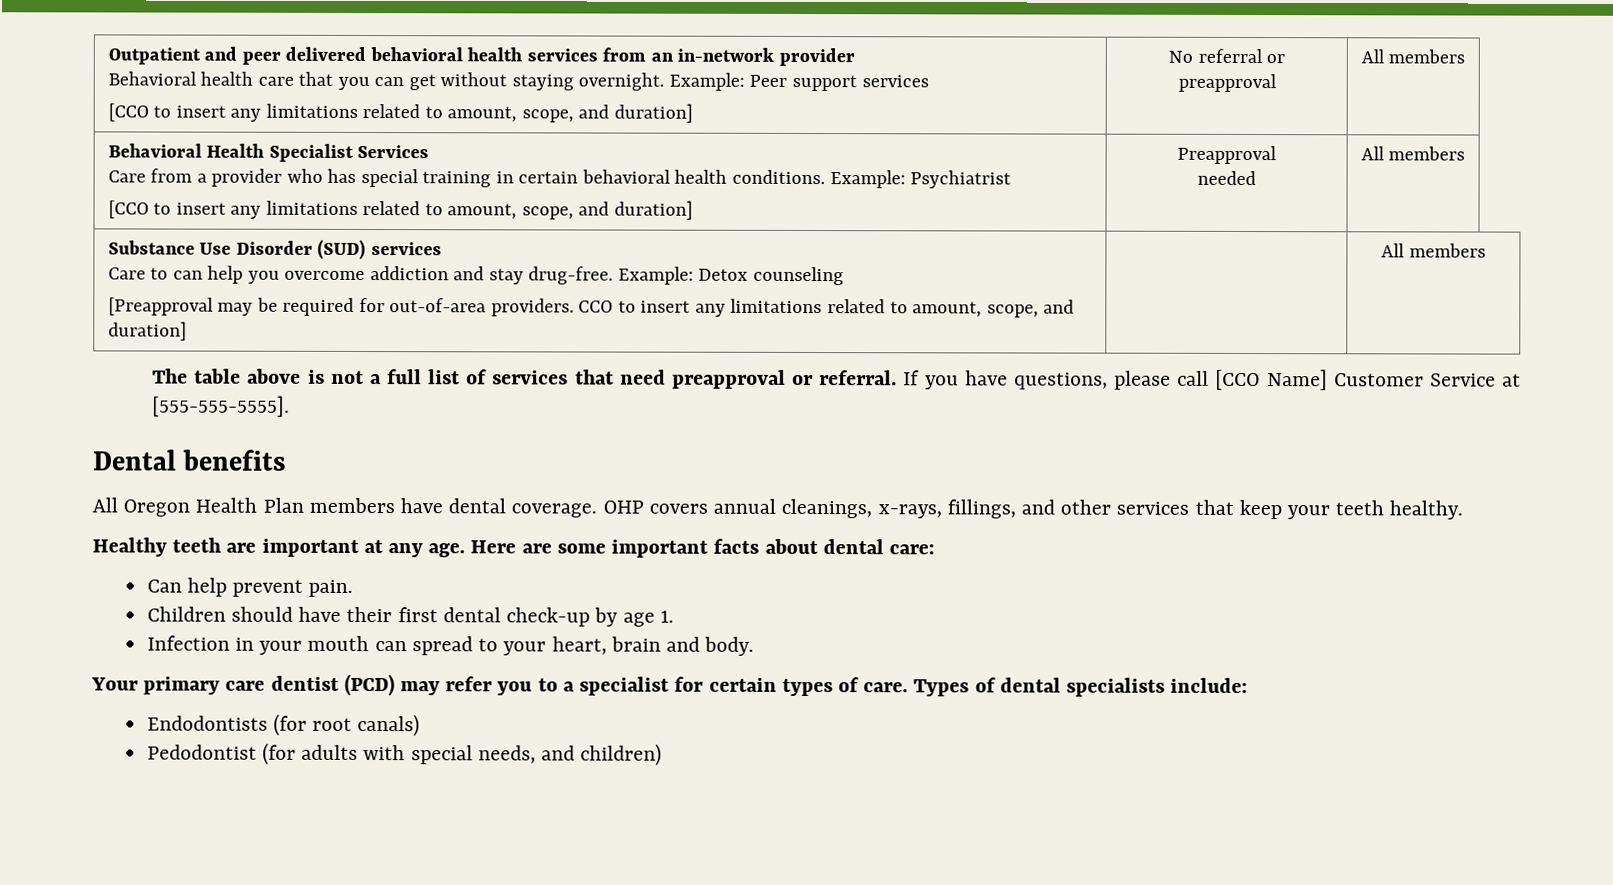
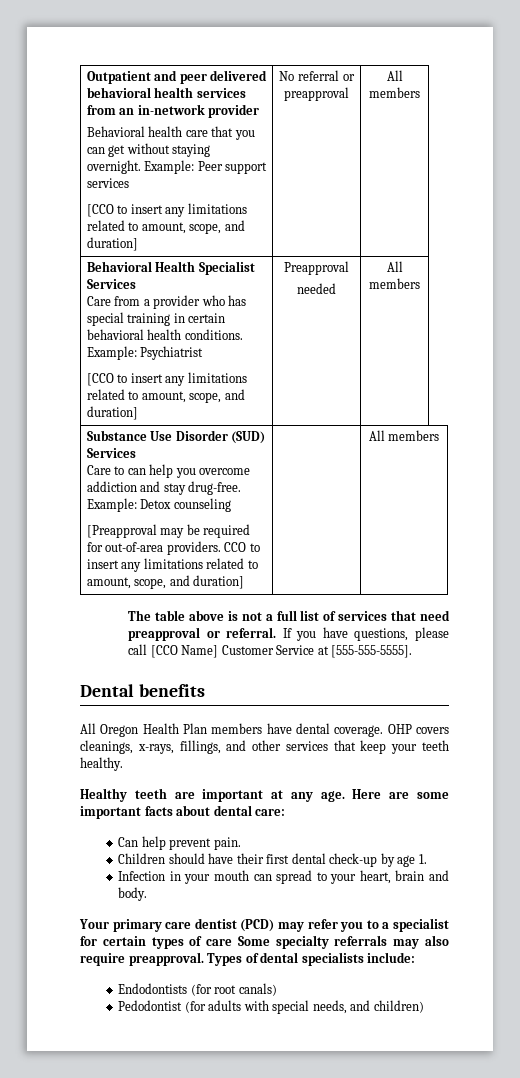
[370,242,442,256] services -> [86,448,136,458] Services
[713,498,777,514] annual -> (449, 730) none
[863,682,909,693] care. -> [206,935,449,949] [80,952,204,966] care Some specialty referrals may also require preapproval.

